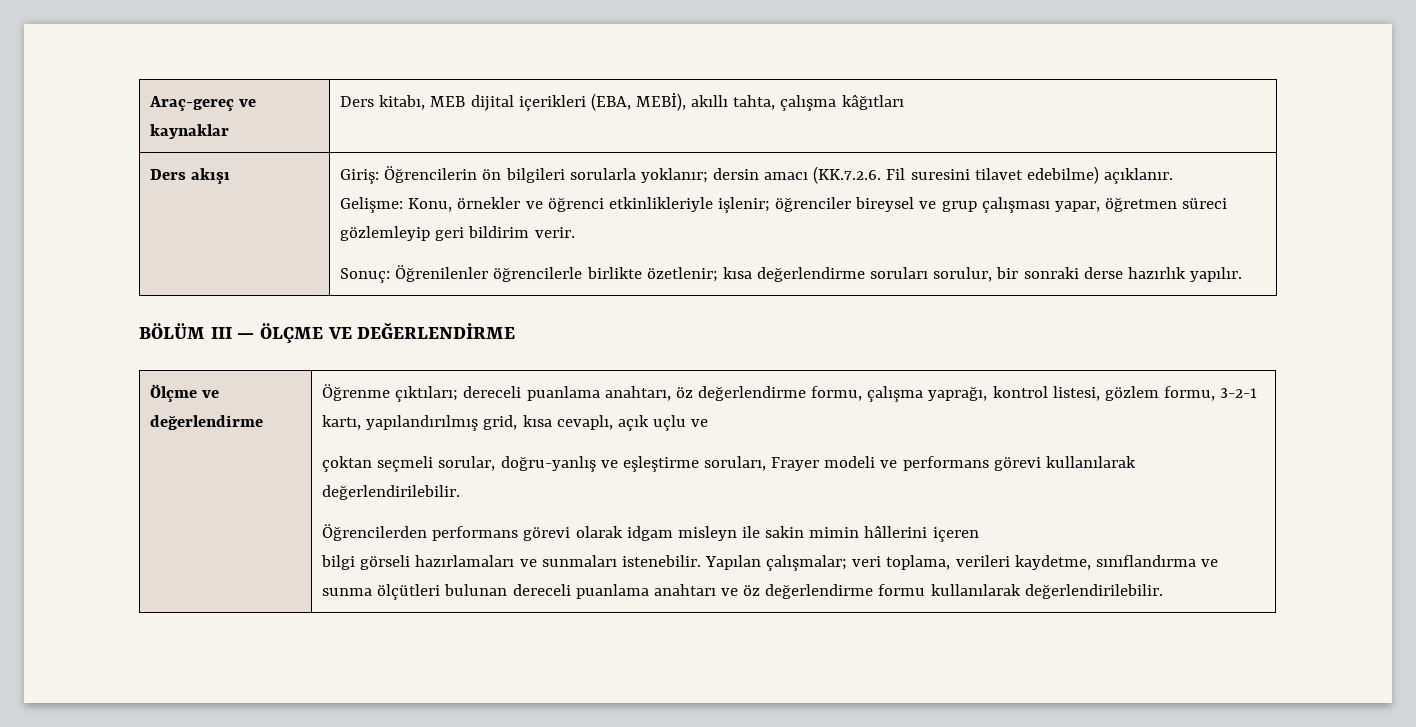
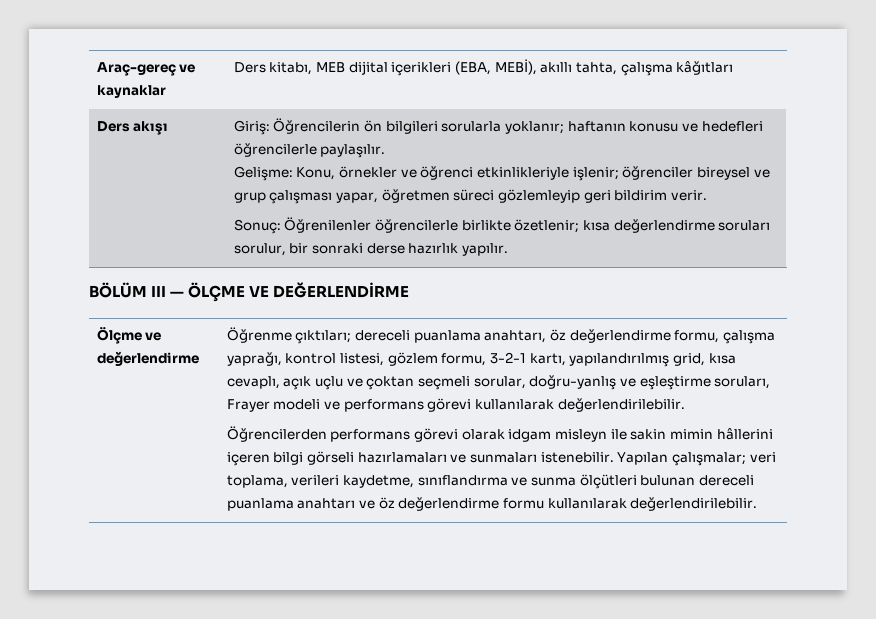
[713,166,1173,184] dersin amacı (KK.7.2.6. Fil suresini tilavet edebilme) açıklanır. -> [567,121,763,132] [233,143,386,158] haftanın konusu ve hedefleri öğrencilerle paylaşılır.
(709, 423) // -> (363, 382) none
(979, 534) // -> (270, 459) none

